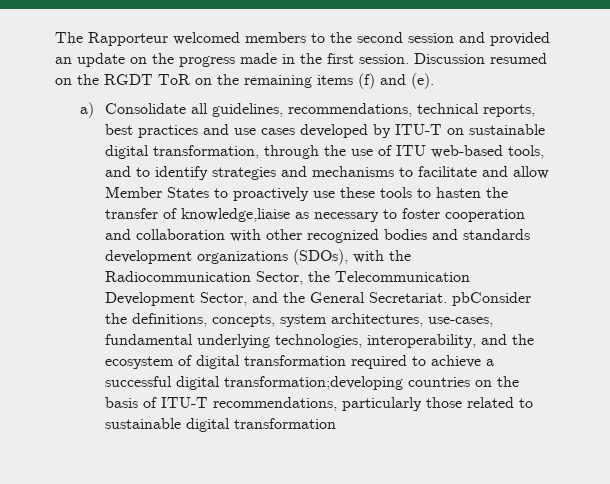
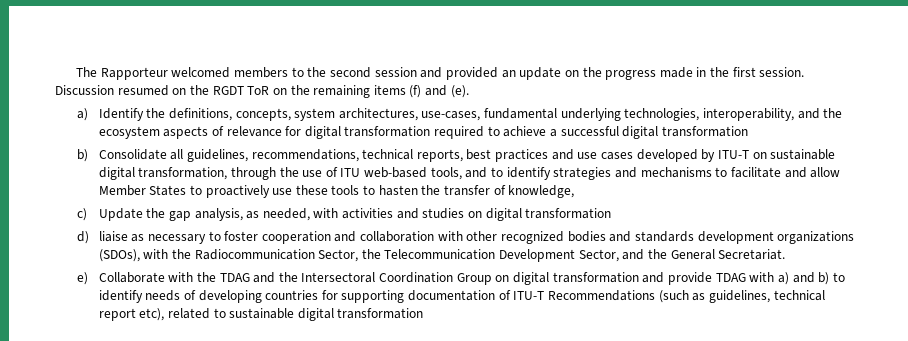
(94, 110) none -> [98,108,843,121] [98,126,748,139] [76,149,88,162] Identify the definitions, concepts, system architectures, use-cases, fundamental underlying technologies, interoperability, and the ecosystem aspects of relevance for digital transformation required to achieve a successful digital transformation // b)
[180,208,290,222] knowledge,liaise -> [508,185,575,198] [76,208,612,221] [76,231,128,244] knowledge, // c) Update the gap analysis, as needed, with activities and studies on digital transformation // d) liaise
[451,292,531,306] [104,313,493,327] [104,334,534,348] [104,355,494,369] [104,376,519,390] [104,397,462,411] pbConsider the definitions, concepts, system architectures, use-cases, fundamental underlying technologies, interoperability, and the ecosystem of digital transformation required to achieve a successful digital transformation;developing countries on the basis of ITU‑T recommendations, particularly those -> [76,272,845,285] [98,290,825,303] [98,308,165,321] // e) Collaborate with the TDAG and the Intersectoral Coordination Group on digital transformation and provide TDAG with a) and b) to identify needs of developing countries for supporting documentation of ITU-T Recommendations (such as guidelines, technical report etc),

